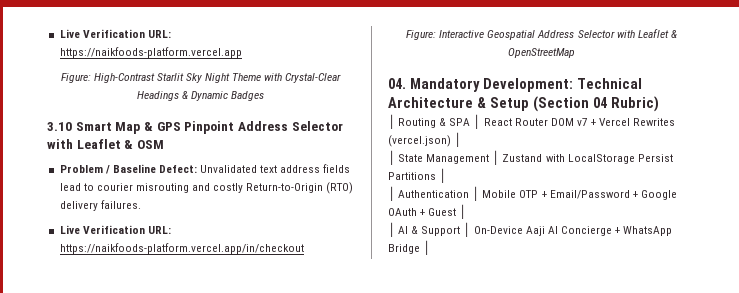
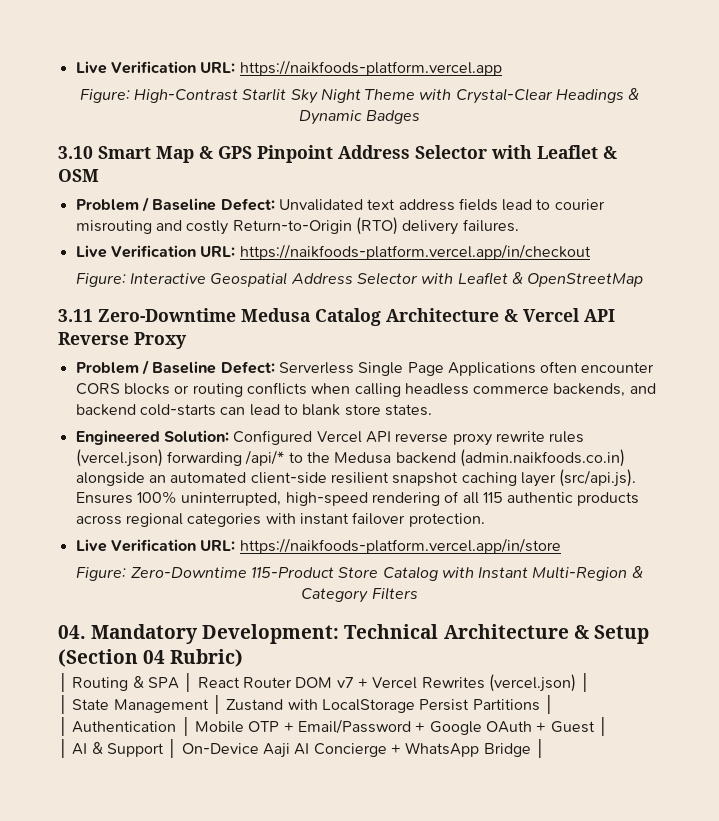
(575, 53) none -> [58,308,615,326] [58,332,187,349] [75,360,655,376] [75,382,656,397] [75,404,432,416] [75,430,585,446] [75,449,625,467] [75,469,637,487] [75,491,640,506] [75,512,485,527] [75,538,561,554] [76,566,643,581] [301,587,418,603] // 3.11 Zero-Downtime Medusa Catalog Architecture & Vercel API Reverse Proxy // Problem / Baseline Defect: Serverless Single Page Applications often encounter CORS blocks or routing conflicts when calling headless commerce backends, and backend cold-starts can lead to blank store states. // Engineered Solution: Configured Vercel API reverse proxy rewrite rules (vercel.json) forwarding /api/* to the Medusa backend (admin.naikfoods.co.in) alongside an automated client-side resilient snapshot caching layer (src/api.js). Ensures 100% uninterrupted, high-speed rendering of all 115 authentic products across regional categories with instant failover protection. // Live Verification URL: https://naikfoods-platform.vercel.app/in/store // Figure: Zero-Downtime 115-Product Store Catalog with Instant Multi-Region & Category Filters

